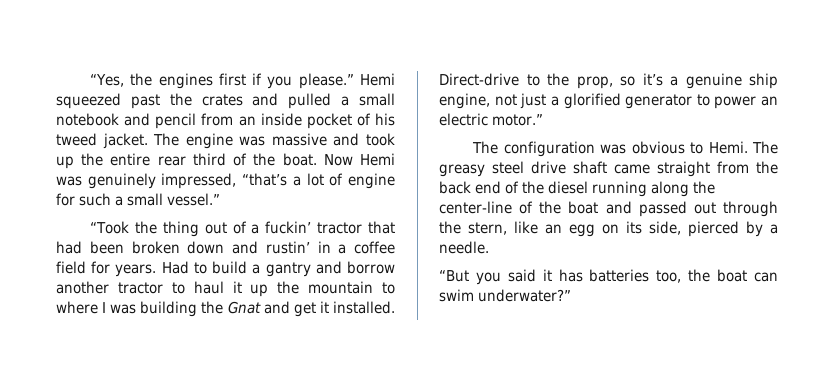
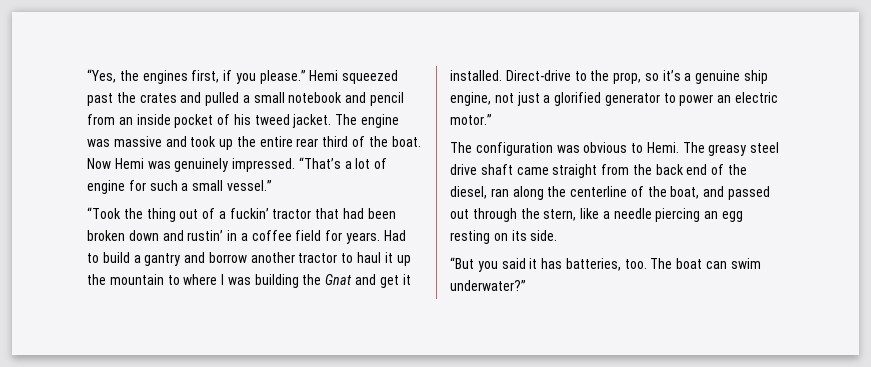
[218,73,246,86] first -> [191,70,220,83] first,
[161,173,288,189] impressed, “that’s -> [232,157,341,172] impressed. “That’s
[548,181,648,197] diesel running -> [450,186,509,199] diesel, ran
[439,201,599,214] center-line of the boat -> [570,186,700,199] centerline of the boat,
(538, 227) none -> [602,208,701,222] a needle piercing
(595, 230) none -> [450,230,490,244] resting
[649,221,778,237] [439,241,489,254] side, pierced by a needle. -> [530,230,558,241] side.
[589,269,711,283] batteries too, the -> [565,258,673,271] batteries, too. The

